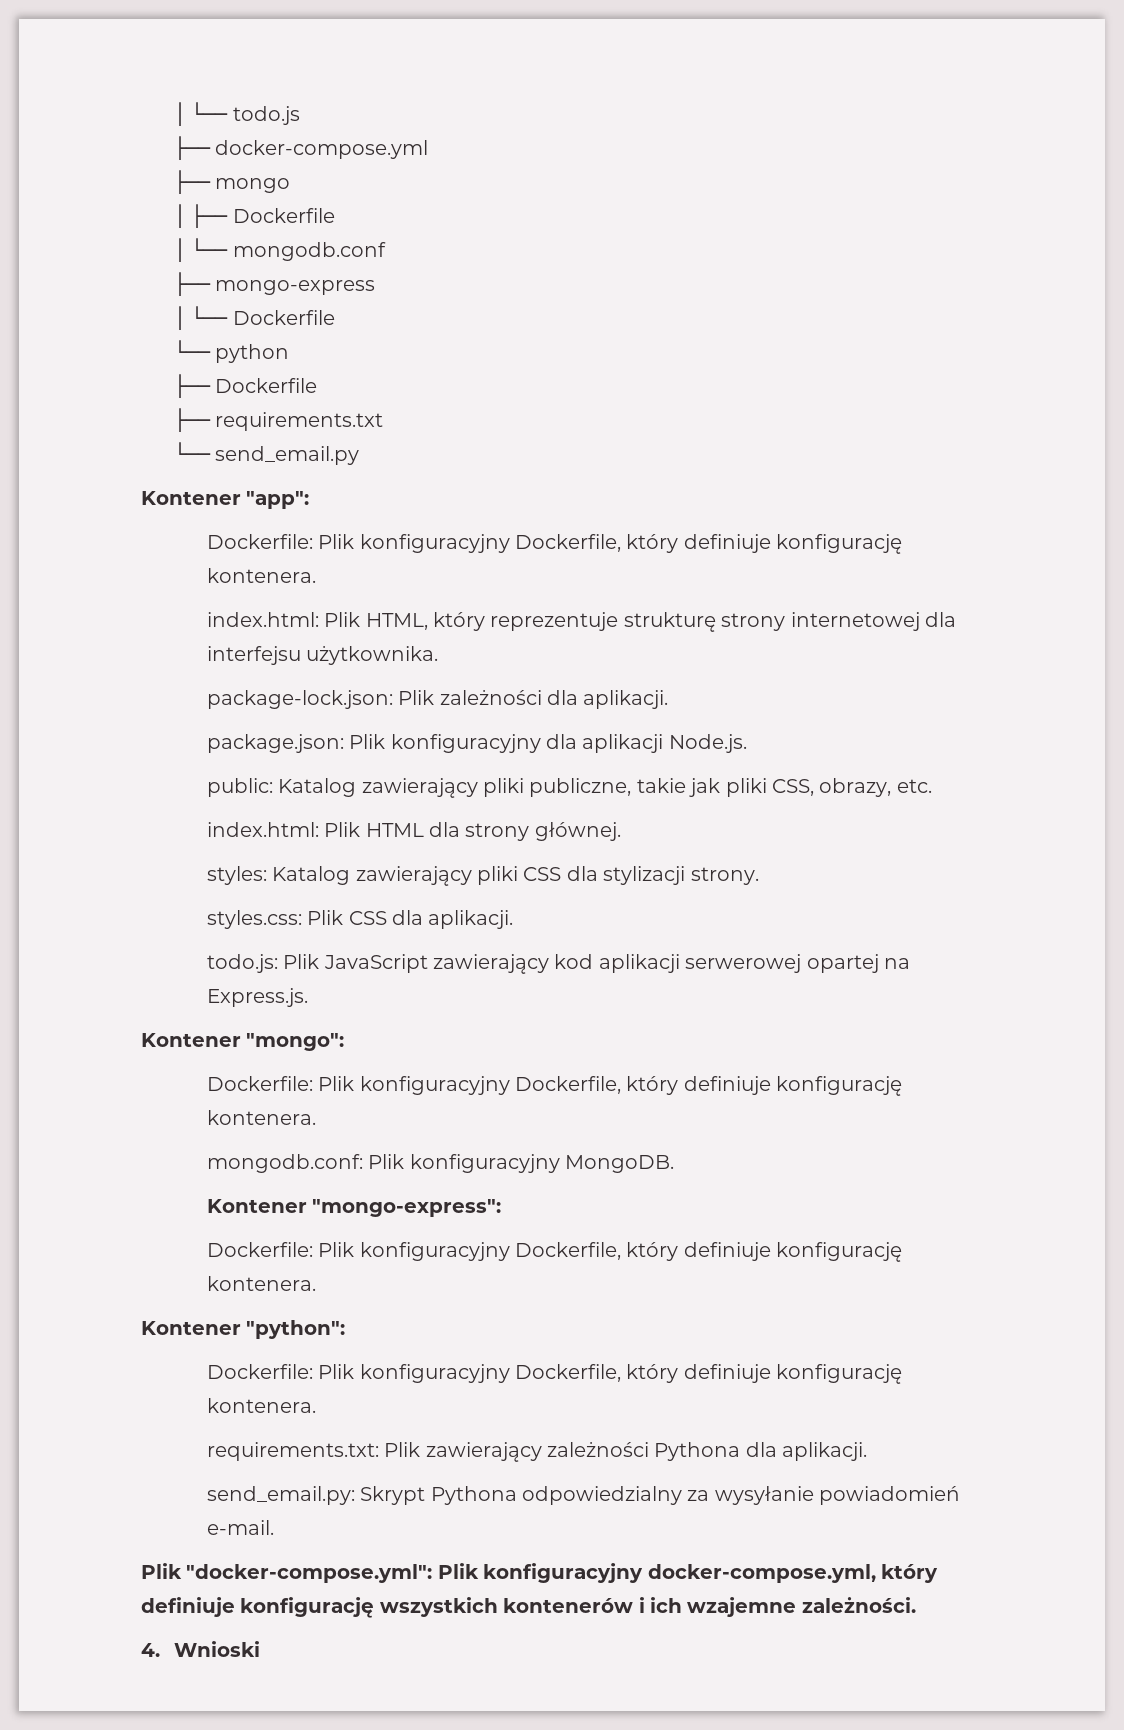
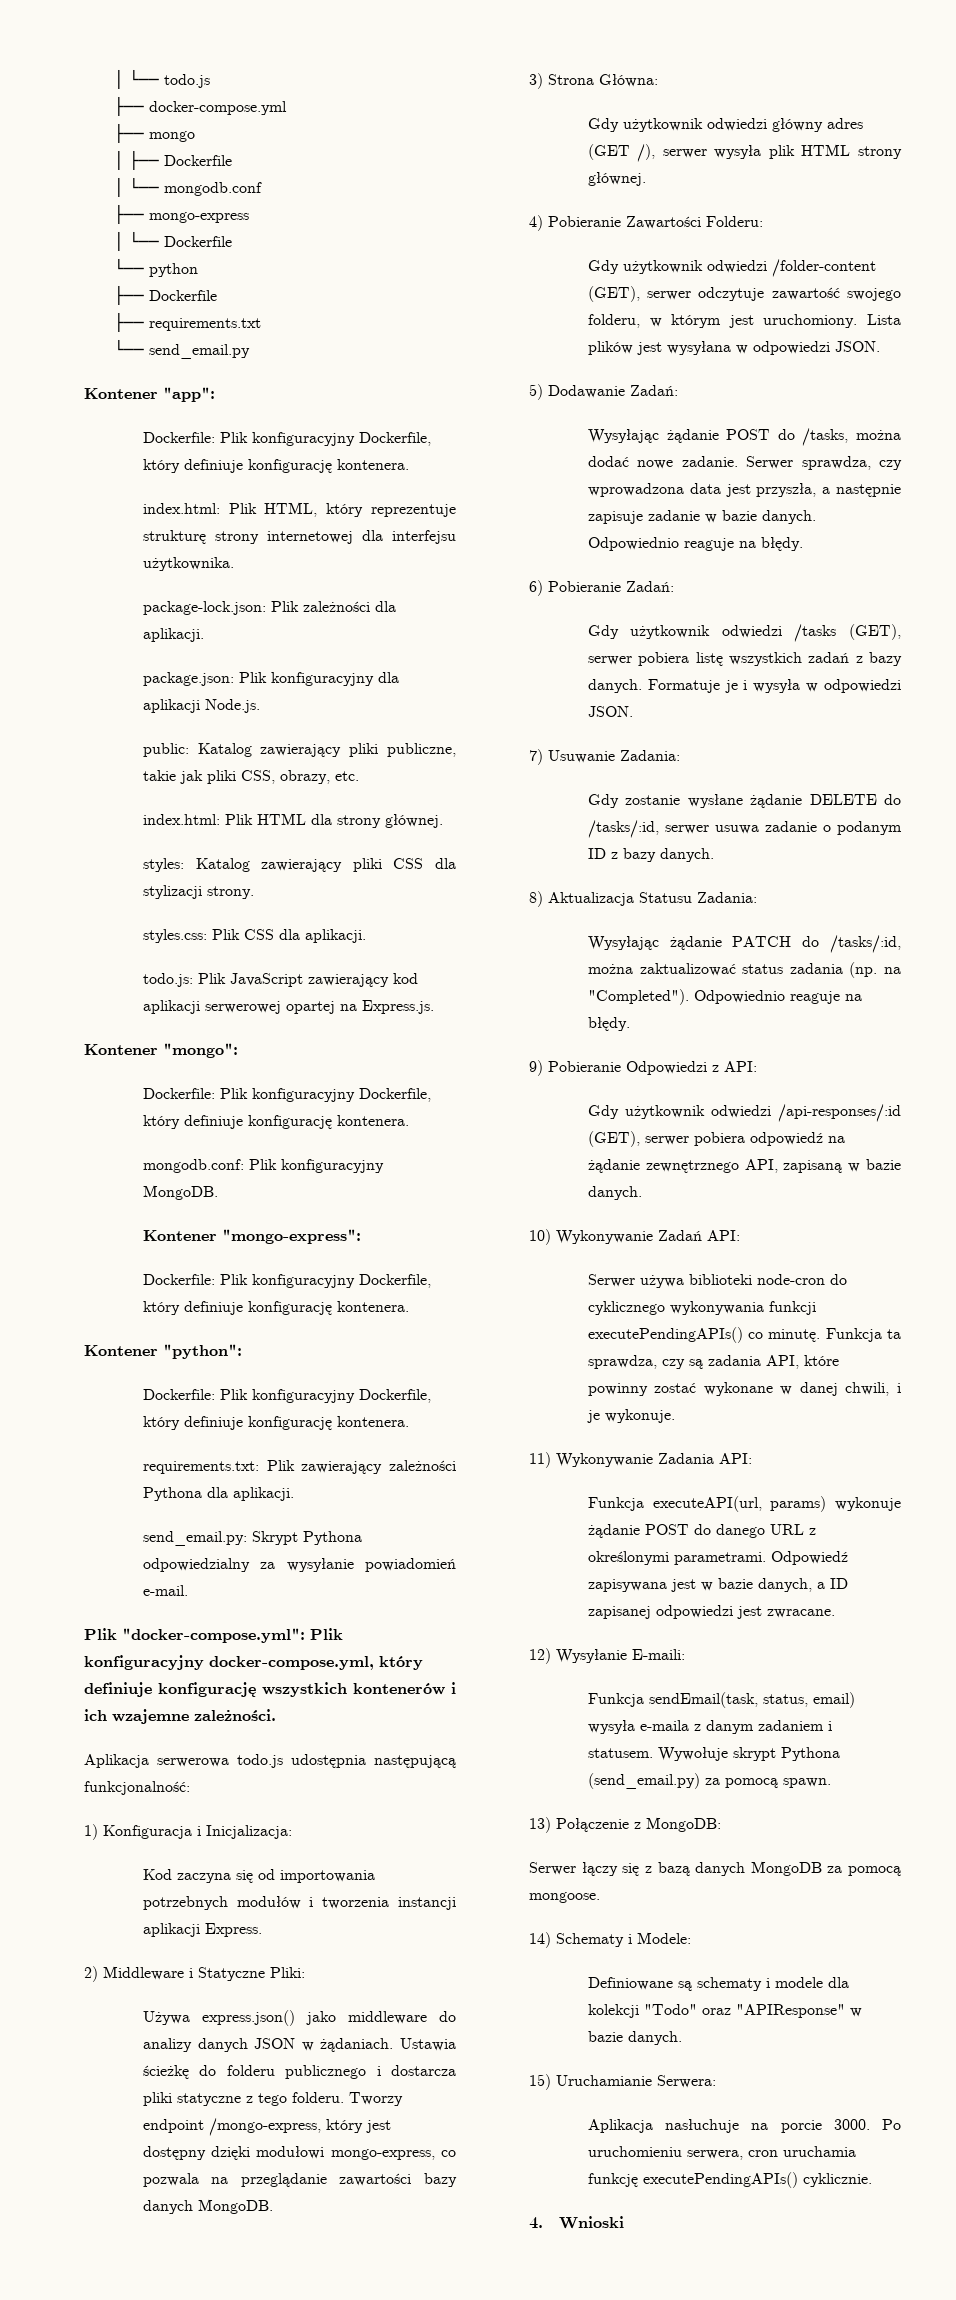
(916, 1605) none -> [84,1754,456,1768] [84,1781,191,1795] [84,1824,293,1840] [142,1869,375,1883] [142,1896,456,1910] [142,1923,262,1937] [84,1966,306,1982] [142,2010,456,2026] [142,2038,456,2052] [142,2065,456,2079] [142,2092,403,2106] [142,2118,391,2136] [142,2146,456,2160] [142,2173,457,2187] [142,2199,273,2214] [529,73,659,89] [587,118,863,132] [587,144,902,162] [587,172,646,186] [529,215,764,231] [587,259,876,277] [587,286,901,302] [587,314,901,328] [587,341,880,355] [529,384,679,400] [587,428,901,446] [587,456,902,470] [587,483,901,497] [587,510,816,524] [587,537,803,551] [529,580,675,596] [587,624,901,642] [587,652,902,666] [587,679,901,693] [587,706,633,717] [529,749,681,765] [587,794,901,808] [587,820,902,838] [587,848,714,862] [529,891,758,907] [587,935,901,953] [587,962,901,978] [587,989,862,1005] [587,1017,630,1031] [529,1060,758,1076] [587,1104,901,1122] [587,1131,845,1147] [587,1159,901,1173] [587,1186,642,1200] [529,1229,741,1245] [587,1274,847,1288] [587,1301,816,1315] [587,1327,901,1343] [587,1355,839,1369] [587,1382,901,1396] [586,1409,675,1423] [529,1452,753,1468] [587,1496,901,1512] [587,1524,816,1538] [587,1551,848,1565] [587,1578,848,1592] [587,1605,835,1619] [529,1648,686,1664] [587,1692,855,1708] [587,1720,832,1734] [587,1747,840,1761] [587,1773,831,1789] [529,1817,722,1833] [529,1861,901,1876] [529,1892,601,1903] [529,1932,692,1948] [587,1977,849,1991] [587,2004,862,2018] [587,2031,682,2045] [529,2074,717,2090] [587,2119,901,2133] [587,2146,856,2160] [587,2172,872,2188] // Aplikacja serwerowa todo.js udostępnia następującą funkcjonalność: // 1) Konfiguracja i Inicjalizacja: // Kod zaczyna się od importowania potrzebnych modułów i tworzenia instancji aplikacji Express. // 2) Middleware i Statyczne Pliki: // Używa express.json() jako middleware do analizy danych JSON w żądaniach. Ustawia ścieżkę do folderu publicznego i dostarcza pliki statyczne z tego folderu. Tworzy endpoint /mongo-express, który jest dostępny dzięki modułowi mongo-express, co pozwala na przeglądanie zawartości bazy danych MongoDB. // 3) Strona Główna: // Gdy użytkownik odwiedzi główny adres (GET /), serwer wysyła plik HTML strony głównej. // 4) Pobieranie Zawartości Folderu: // Gdy użytkownik odwiedzi /folder-content (GET), serwer odczytuje zawartość swojego folderu, w którym jest uruchomiony. Lista plików jest wysyłana w odpowiedzi JSON. // 5) Dodawanie Zadań: // Wysyłając żądanie POST do /tasks, można dodać nowe zadanie. Serwer sprawdza, czy wprowadzona data jest przyszła, a następnie zapisuje zadanie w bazie danych. Odpowiednio reaguje na błędy. // 6) Pobieranie Zadań: // Gdy użytkownik odwiedzi /tasks (GET), serwer pobiera listę wszystkich zadań z bazy danych. Formatuje je i wysyła w odpowiedzi JSON. // 7) Usuwanie Zadania: // Gdy zostanie wysłane żądanie DELETE do /tasks/:id, serwer usuwa zadanie o podanym ID z bazy danych. // 8) Aktualizacja Statusu Zadania: // Wysyłając żądanie PATCH do /tasks/:id, można zaktualizować status zadania (np. na "Completed"). Odpowiednio reaguje na błędy. // 9) Pobieranie Odpowiedzi z API: // Gdy użytkownik odwiedzi /api-responses/:id (GET), serwer pobiera odpowiedź na żądanie zewnętrznego API, zapisaną w bazie danych. // 10) Wykonywanie Zadań API: // Serwer używa biblioteki node-cron do cyklicznego wykonywania funkcji executePendingAPIs() co minutę. Funkcja ta sprawdza, czy są zadania API, które powinny zostać wykonane w danej chwili, i je wykonuje. // 11) Wykonywanie Zadania API: // Funkcja executeAPI(url, params) wykonuje żądanie POST do danego URL z określonymi parametrami. Odpowiedź zapisywana jest w bazie danych, a ID zapisanej odpowiedzi jest zwracane. // 12) Wysyłanie E-maili: // Funkcja sendEmail(task, status, email) wysyła e-maila z danym zadaniem i statusem. Wywołuje skrypt Pythona (send_email.py) za pomocą spawn. // 13) Połączenie z MongoDB: // Serwer łączy się z bazą danych MongoDB za pomocą mongoose. // 14) Schematy i Modele: // Definiowane są schematy i modele dla kolekcji "Todo" oraz "APIResponse" w bazie danych. // 15) Uruchamianie Serwera: // Aplikacja nasłuchuje na porcie 3000. Po uruchomieniu serwera, cron uruchamia funkcję executePendingAPIs() cyklicznie.

